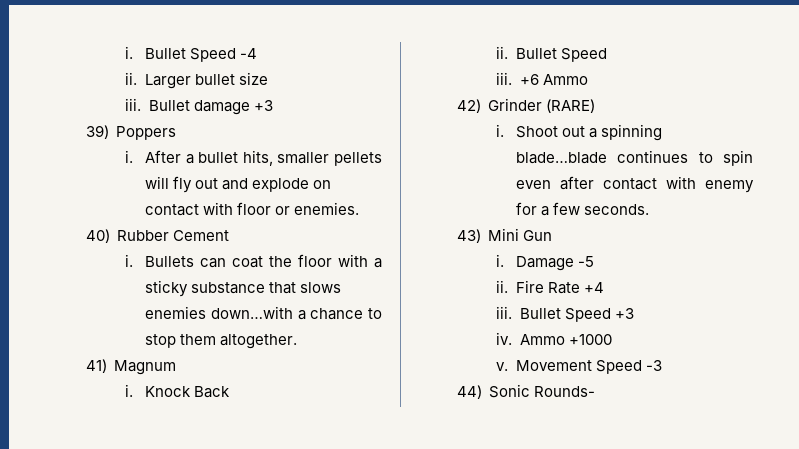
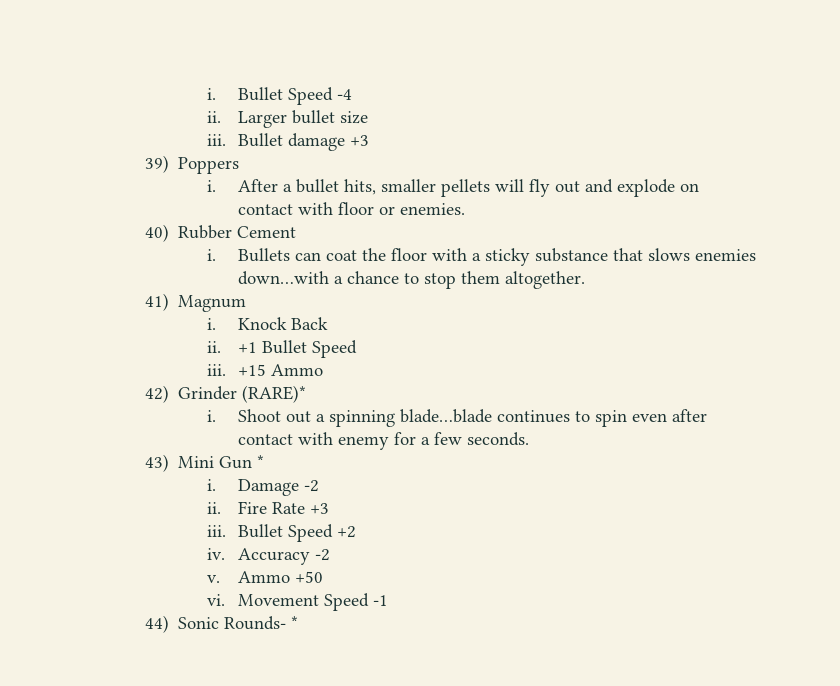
(509, 52) none -> [238,342,258,353] +1
[519,74,539,85] +6 -> [238,364,267,376] +15
[546,99,596,113] (RARE) -> [242,385,307,403] (RARE)*
(553, 235) none -> [257,455,265,468] *
[578,256,595,267] -5 -> [304,480,320,492] -2
[584,282,605,293] +4 -> [310,503,330,514] +3
[614,308,634,319] [496,332,612,345] [496,362,509,371] +3 // iv. Ammo +1000 // v. -> [337,526,357,538] [207,548,331,565] [207,571,324,583] [207,594,226,606] +2 // iv. Accuracy -2 // v. Ammo +50 // vi.
[646,360,663,371] -3 -> [373,595,389,606] -1
(596, 391) none -> [291,616,299,629] *

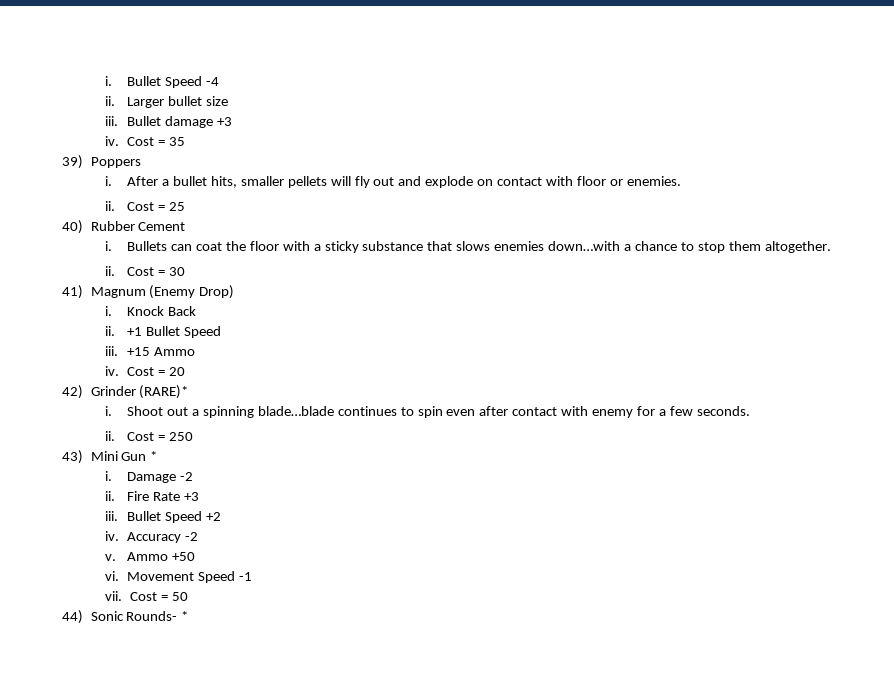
(370, 140) none -> [105,136,185,146] // iv. Cost = 35
(466, 209) none -> [105,201,185,211] // ii. Cost = 25
(586, 280) none -> [105,266,185,276] // ii. Cost = 30
(247, 303) none -> [149,285,235,299] (Enemy Drop)
(324, 370) none -> [105,366,185,376] // iv. Cost = 20
(530, 439) none -> [105,431,193,441] // ii. Cost = 250
(389, 600) none -> [105,591,188,601] // vii. Cost = 50

